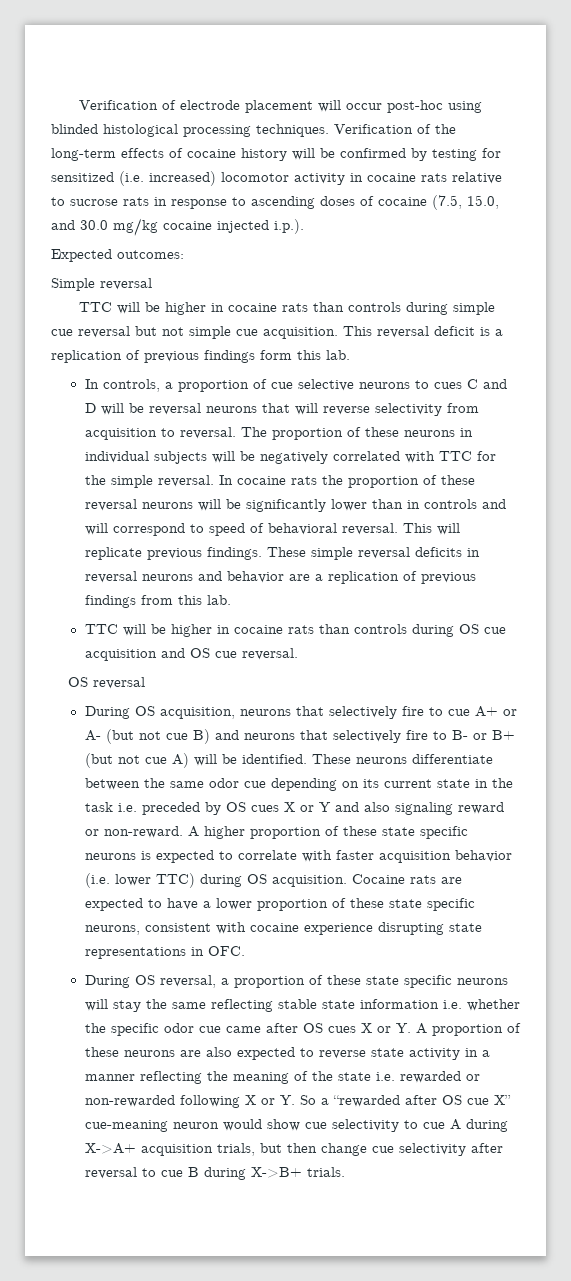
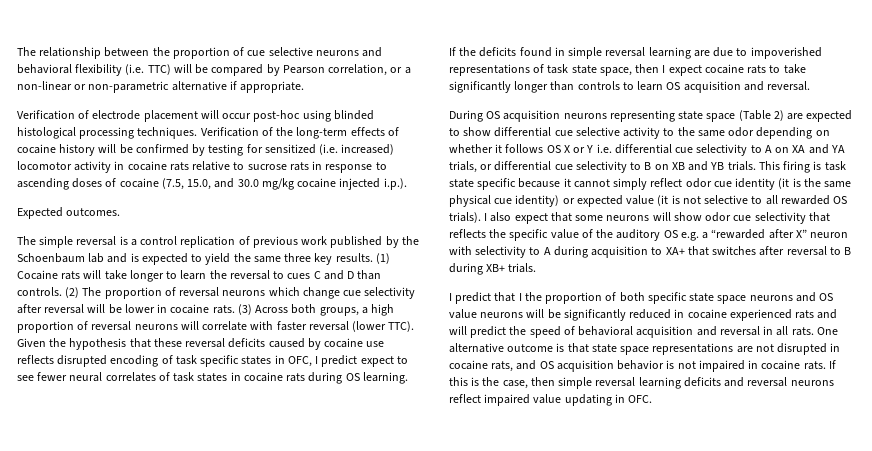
(78, 105) none -> [17,47,383,59] [17,64,411,76] [17,81,305,93] The relationship between the proportion of cue selective neurons and behavioral flexibility (i.e. TTC) will be compared by Pearson correlation, or a non-linear or non-parametric alternative if appropriate. //
[117,250,184,259] [51,278,152,291] [78,302,495,315] [51,326,475,339] outcomes: // Simple reversal // TTC will be higher in cocaine rats than controls during simple cue reversal but not simple cue acquisition. This reversal deficit -> [66,208,121,216] [17,236,117,248] outcomes. // The simple reversal
[51,350,350,363] [84,379,410,392] replication of previous findings form this lab. // In controls, a proportion of cue selective neurons -> [140,236,419,248] [17,253,390,265] [17,270,270,282] control replication of previous work published by the Schoenbaum lab and is expected to yield the same three key results. (1) Cocaine rats will take longer to learn the reversal
[100,403,479,416] [84,427,473,440] [84,451,496,464] [84,475,475,488] [84,499,506,512] [84,523,460,536] [84,547,480,560] [84,571,476,584] [84,595,231,608] [84,624,506,637] [84,648,298,661] [68,677,146,689] [84,706,517,719] [84,729,515,744] [84,753,493,768] [84,778,513,791] [84,802,504,815] [84,826,468,839] [84,850,512,863] [84,873,462,888] [84,898,475,911] [84,922,482,935] [84,946,245,959] [84,975,508,988] [84,999,520,1012] [84,1023,521,1036] [84,1047,490,1060] [84,1071,480,1084] [84,1095,511,1108] [84,1119,508,1132] [84,1143,317,1156] will be reversal neurons that will reverse selectivity from acquisition to reversal. The proportion of these neurons in individual subjects will be negatively correlated with TTC for the simple reversal. In cocaine rats the proportion of these reversal neurons will be significantly lower than in controls and will correspond to speed of behavioral reversal. This will replicate previous findings. These simple reversal deficits in reversal neurons and behavior are a replication of previous findings from this lab. // TTC will be higher in cocaine rats than controls during OS cue acquisition and OS cue reversal. // OS reversal // During OS acquisition, neurons that selectively fire to cue A+ or A- (but not cue B) and neurons that selectively fire to B- or B+ (but not cue A) will be identified. These neurons differentiate between the same odor cue depending on its current state in the task i.e. preceded by OS cues X or Y and also signaling reward or non-reward. A higher proportion of these state specific neurons is expected to correlate with faster acquisition behavior (i.e. lower TTC) during OS acquisition. Cocaine rats are expected to have a lower proportion of these state specific neurons, consistent with cocaine experience disrupting state representations in OFC. // During OS reversal, a proportion of these state specific neurons will stay the same reflecting stable state information i.e. whether the specific odor cue came after OS cues X or Y. A proportion of these neurons are also expected to reverse state activity in a manner reflecting the meaning of the state i.e. rewarded or non-rewarded following X or Y. So a “rewarded after OS cue X” cue-meaning neuron would show cue selectivity to cue A during X->A+ acquisition trials, but then -> [357,270,382,280] [17,287,300,299] than controls. (2) The proportion of reversal neurons which
[141,1168,183,1177] to cue -> [87,304,395,316] [17,321,415,333] [17,338,385,350] [17,355,408,367] [17,372,408,384] [449,47,822,59] [449,64,806,76] [449,81,811,93] [449,110,853,122] [449,127,830,139] [449,144,845,156] [449,161,846,173] [449,178,852,190] [449,195,848,207] [449,212,830,224] [449,229,849,241] [449,246,841,258] will be lower in cocaine rats. (3) Across both groups, a high proportion of reversal neurons will correlate with faster reversal (lower TTC). Given the hypothesis that these reversal deficits caused by cocaine use reflects disrupted encoding of task specific states in OFC, I predict expect to see fewer neural correlates of task states in cocaine rats during OS learning. // If the deficits found in simple reversal learning are due to impoverished representations of task state space, then I expect cocaine rats to take significantly longer than controls to learn OS acquisition and reversal. // During OS acquisition neurons representing state space (Table 2) are expected to show differential cue selective activity to the same odor depending on whether it follows OS X or Y i.e. differential cue selectivity to A on XA and YA trials, or differential cue selectivity to B on XB and YB trials. This firing is task state specific because it cannot simply reflect odor cue identity (it is the same physical cue identity) or expected value (it is not selective to all rewarded OS trials). I also expect that some neurons will show odor cue selectivity that reflects the specific value of the auditory OS e.g. a “rewarded after X” neuron with selectivity to A during acquisition to XA+ that switches after reversal to
[250,1167,345,1178] X->B+ trials. -> [486,263,537,273] [449,292,834,304] [449,309,838,321] [449,326,838,338] [449,343,841,355] [449,360,836,372] [449,377,834,389] [449,394,653,406] XB+ trials. // I predict that I the proportion of both specific state space neurons and OS value neurons will be significantly reduced in cocaine experienced rats and will predict the speed of behavioral acquisition and reversal in all rats. One alternative outcome is that state space representations are not disrupted in cocaine rats, and OS acquisition behavior is not impaired in cocaine rats. If this is the case, then simple reversal learning deficits and reversal neurons reflect impaired value updating in OFC.

